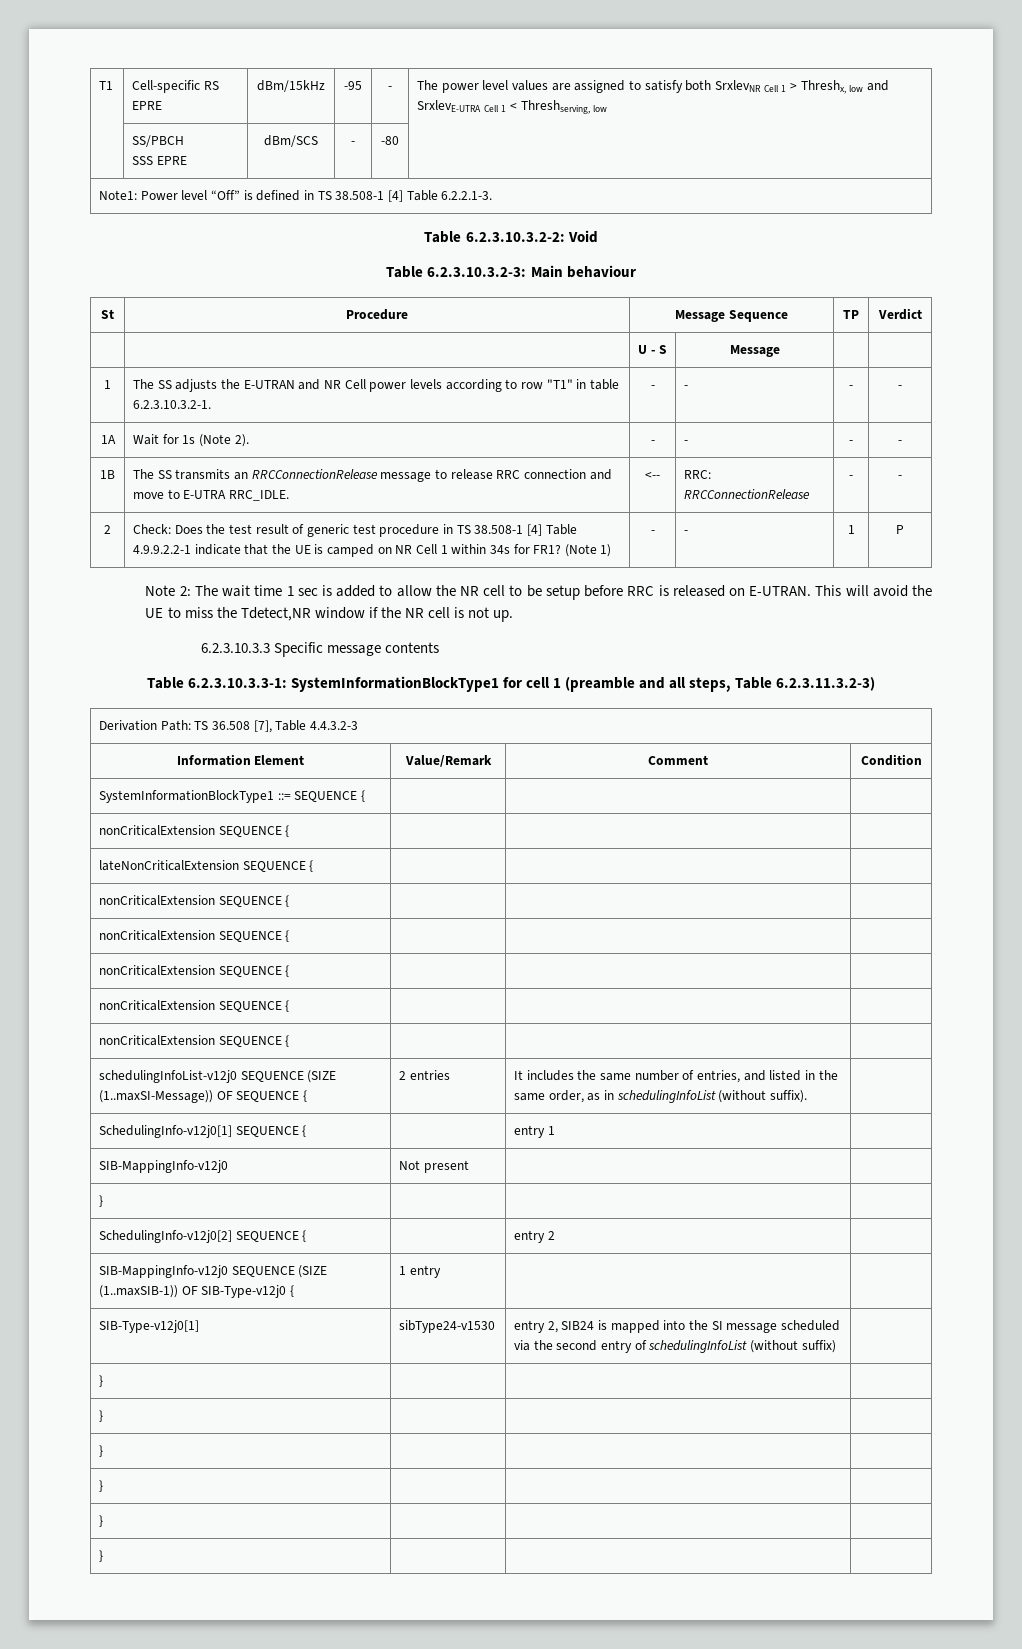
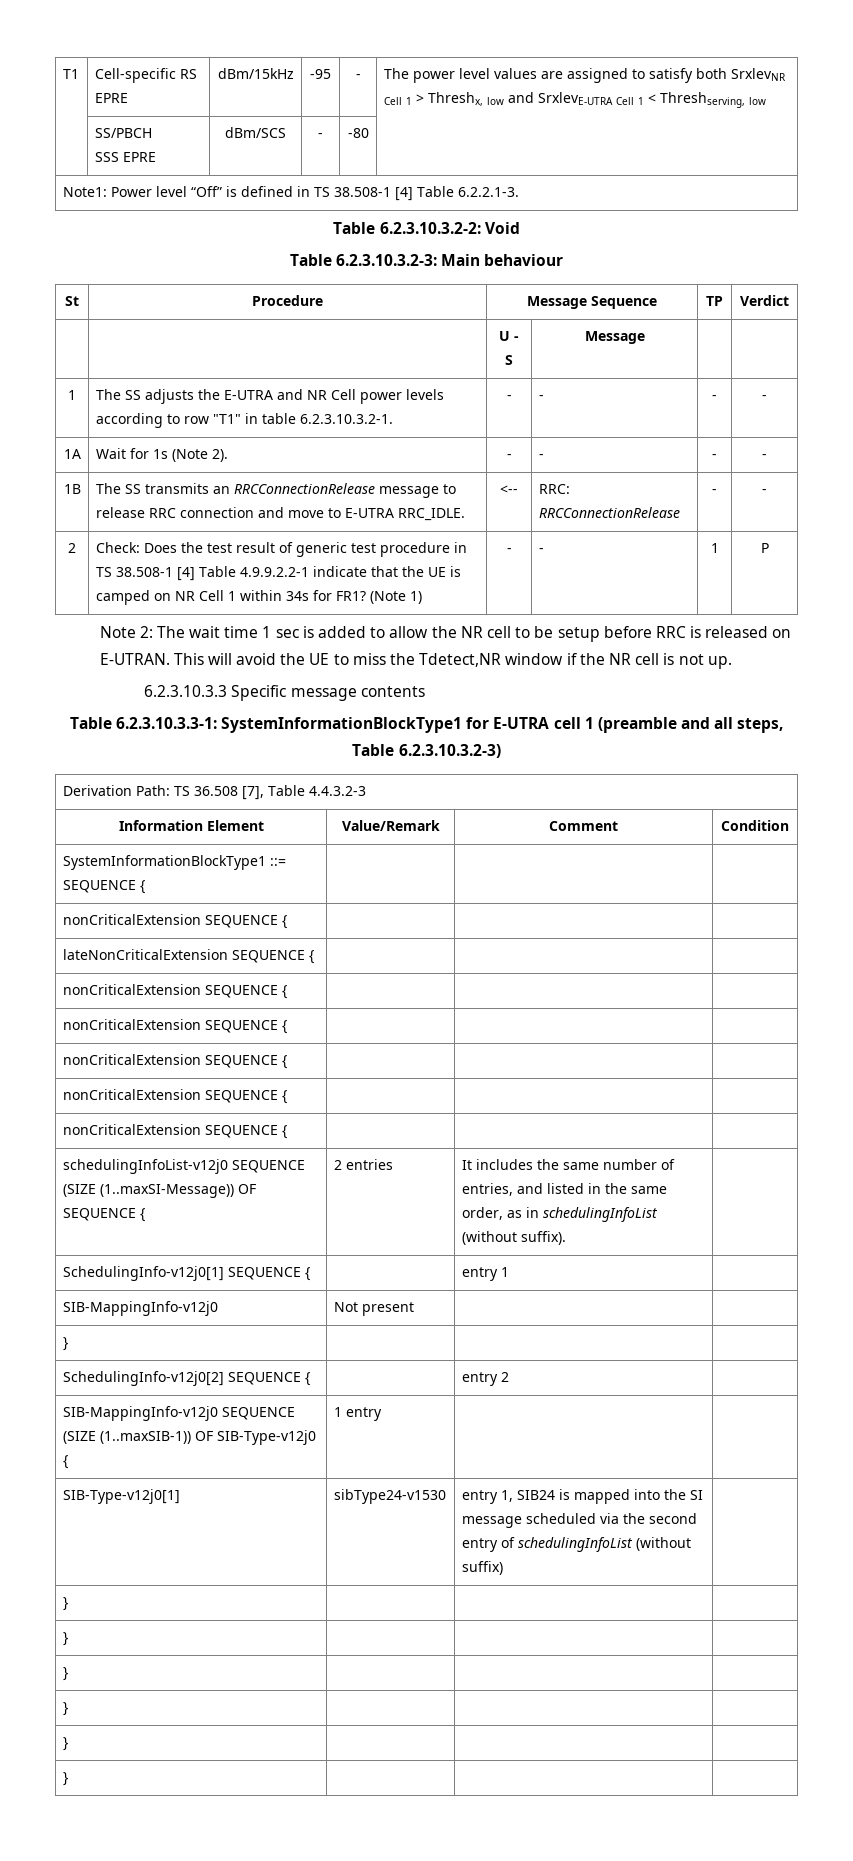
[243,380,295,389] E-UTRAN -> [223,390,273,400] E-UTRA
(522, 682) none -> [493,717,550,729] E-UTRA
[776,677,876,691] 6.2.3.11.3.2-3) -> [398,744,501,758] 6.2.3.10.3.2-3)
[547,1321,558,1333] 2, -> [500,1490,513,1502] 1,

